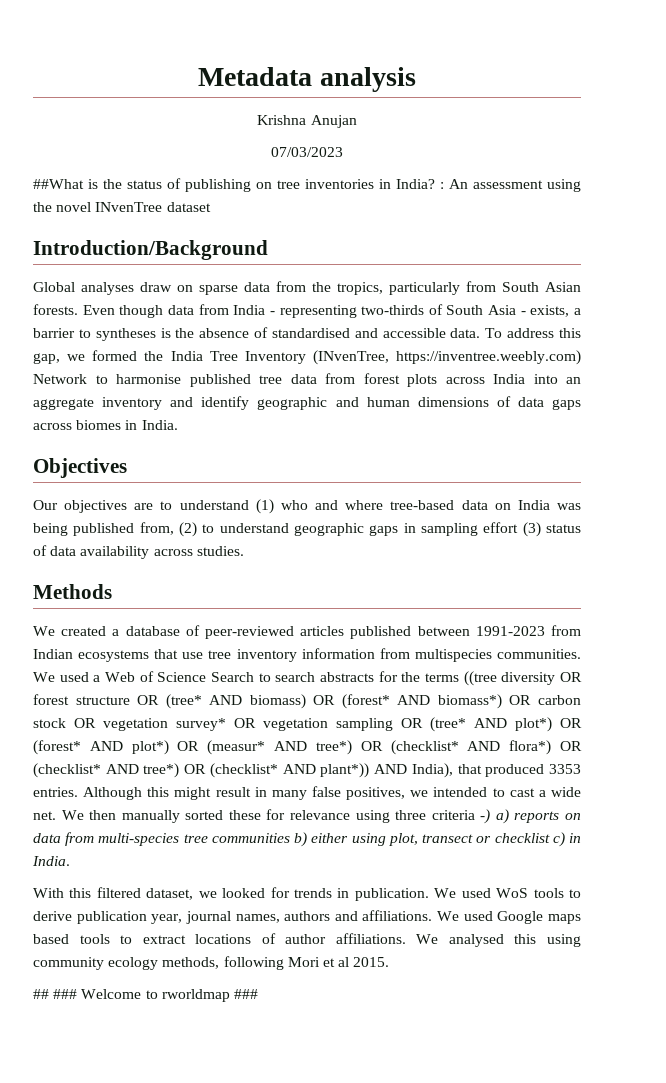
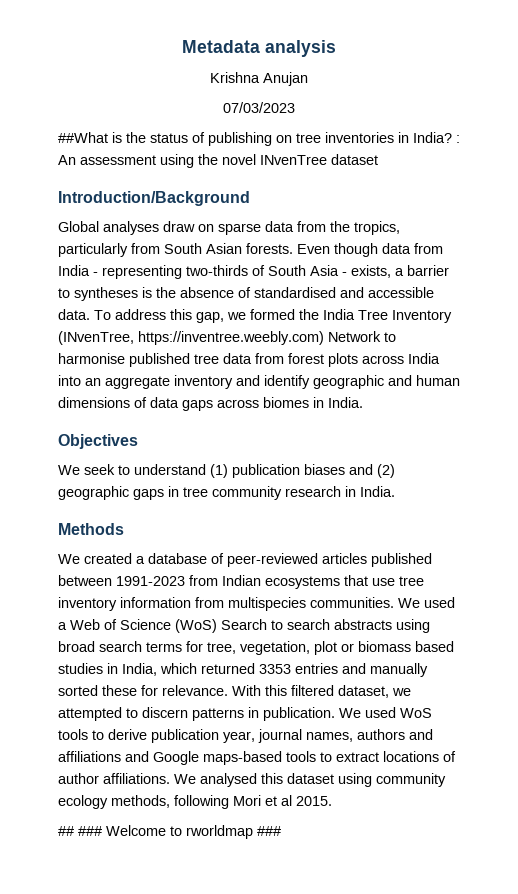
[33,499,581,514] [33,522,581,537] [33,545,244,559] Our objectives are to understand (1) who and where tree-based data on India was being published from, (2) to understand geographic gaps in sampling effort (3) status of data availability across studies. -> [58,464,395,478] [58,486,395,500] We seek to understand (1) publication biases and (2) geographic gaps in tree community research in India.
(207, 677) none -> [175,619,217,633] (WoS)
[378,671,583,686] [33,694,581,709] [33,717,582,732] [33,740,582,755] [33,763,582,778] [33,786,582,800] [33,809,581,824] [33,832,581,847] [32,856,70,866] for the terms ((tree diversity OR forest structure OR (tree* AND biomass) OR (forest* AND biomass*) OR carbon stock OR vegetation survey* OR vegetation sampling OR (tree* AND plot*) OR (forest* AND plot*) OR (measur* AND tree*) OR (checklist* AND flora*) OR (checklist* AND tree*) OR (checklist* AND plant*)) AND India), that produced 3353 entries. Although this might result in many false positives, we intended to cast a wide net. We then manually sorted these for relevance using three criteria -) a) reports on data from multi-species tree communities b) either using plot, transect or checklist c) in India. // -> [396,619,430,633] [58,641,454,655] [58,663,428,677] [58,685,228,696] using broad search terms for tree, vegetation, plot or biomass based studies in India, which returned 3353 entries and manually sorted these for relevance.
[222,887,332,898] looked for trends -> [58,707,244,721] attempted to discern patterns
[362,910,581,924] [33,934,69,944] affiliations. We used Google maps based -> [58,751,282,765] affiliations and Google maps-based
(537, 939) none -> [287,773,334,784] dataset

